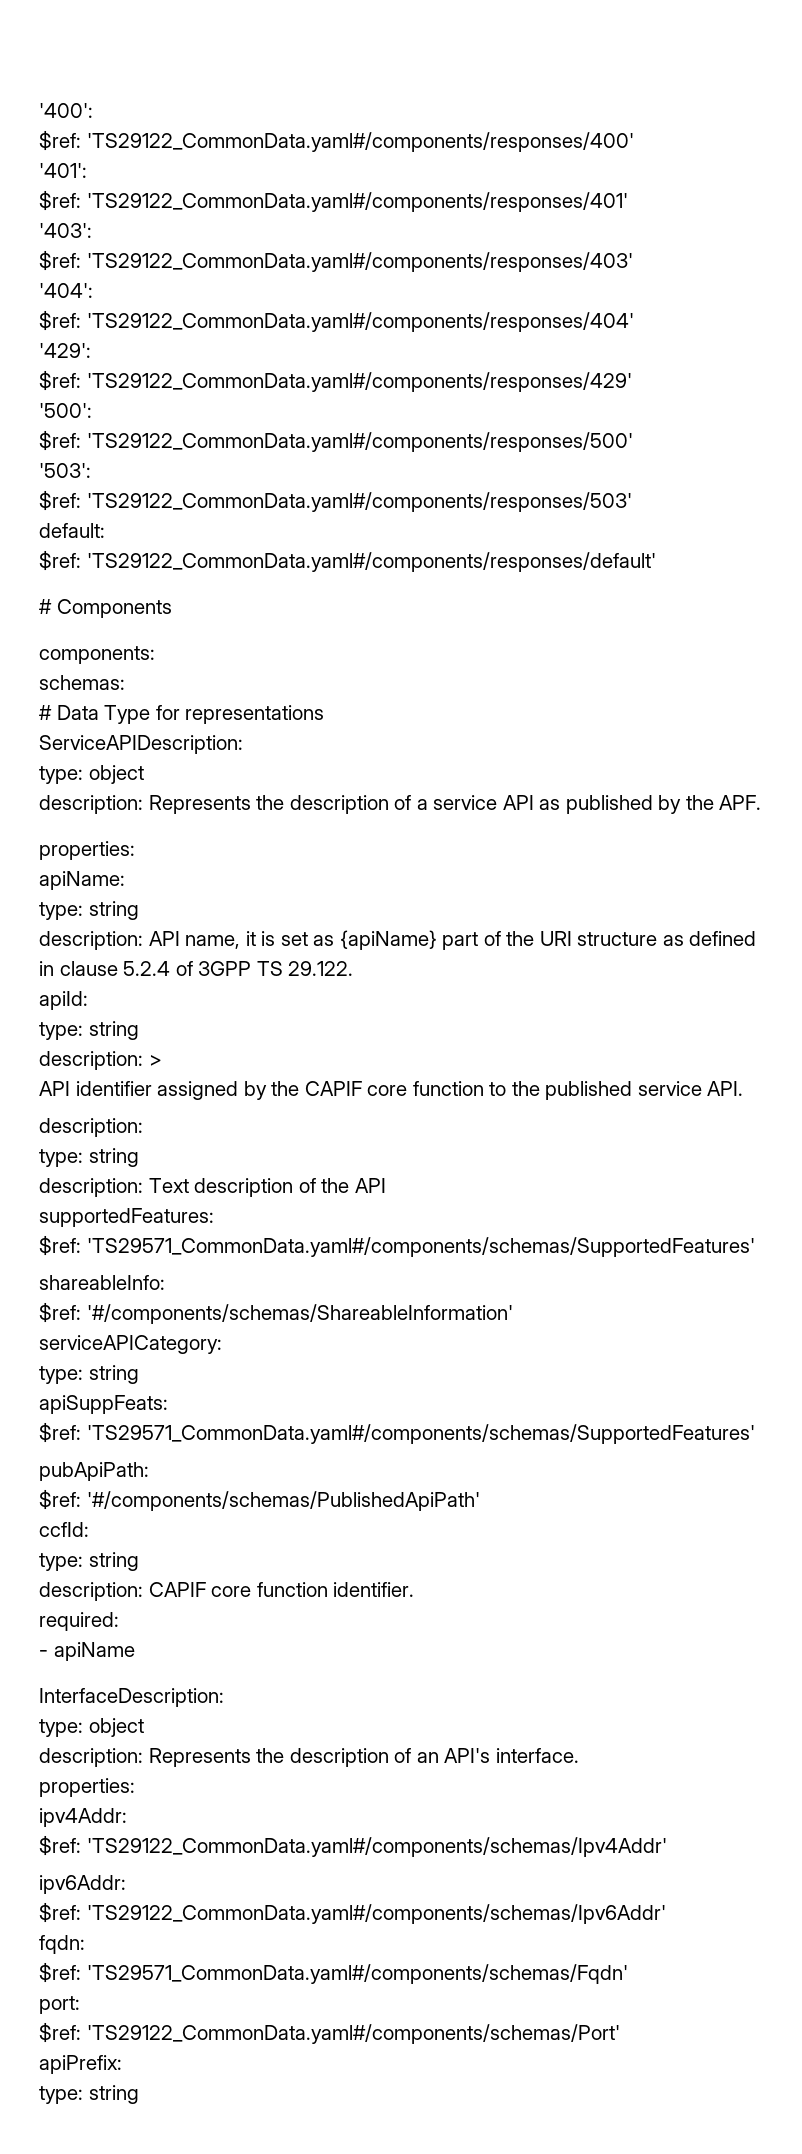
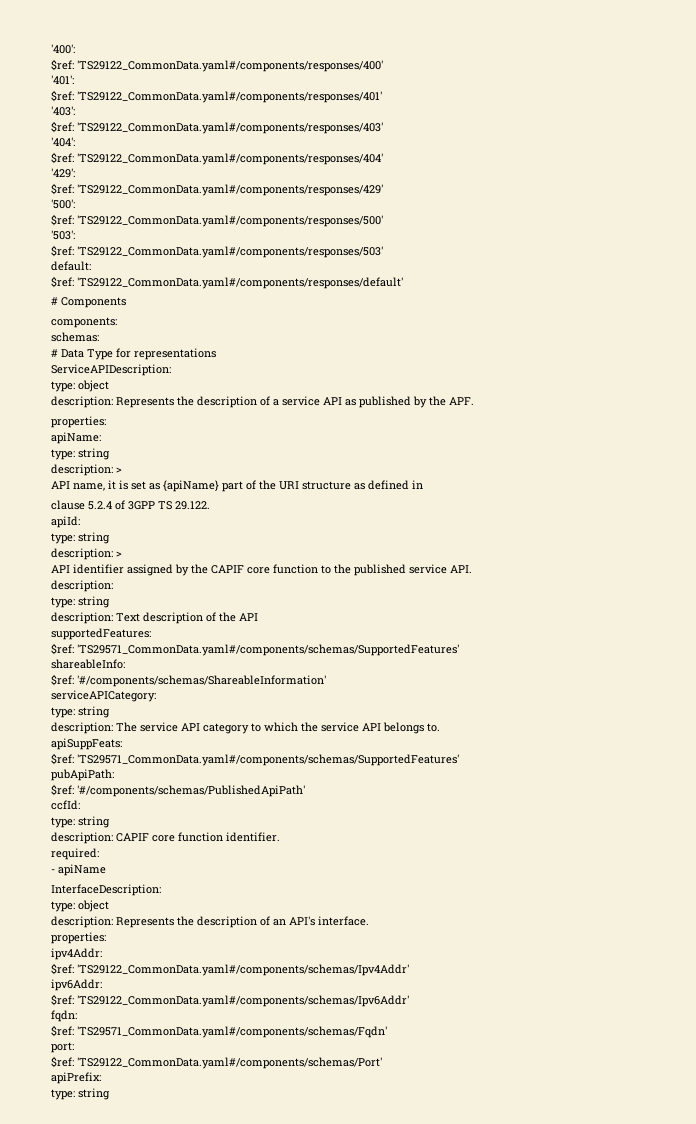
(143, 940) none -> [116,467,122,473] > //
(54, 968) none -> (423, 484) //
(139, 1374) none -> [51,722,440,734] // description: The service API category to which the service API belongs to.

